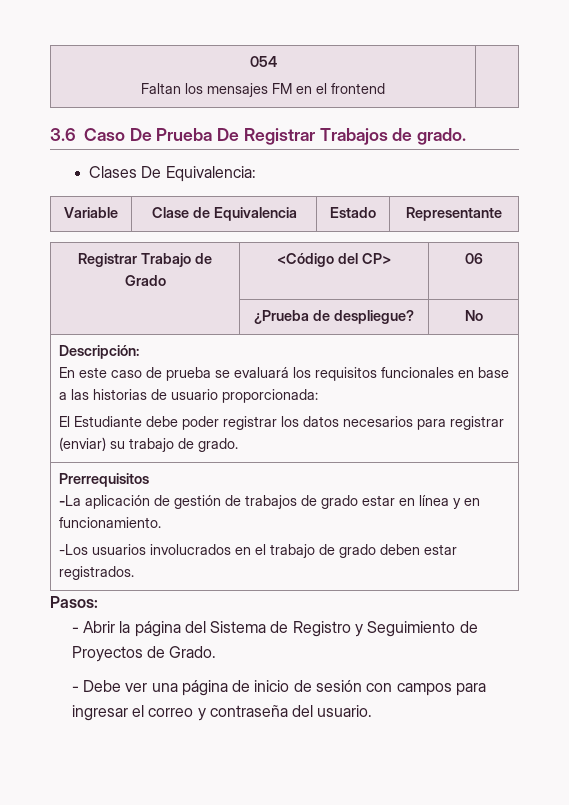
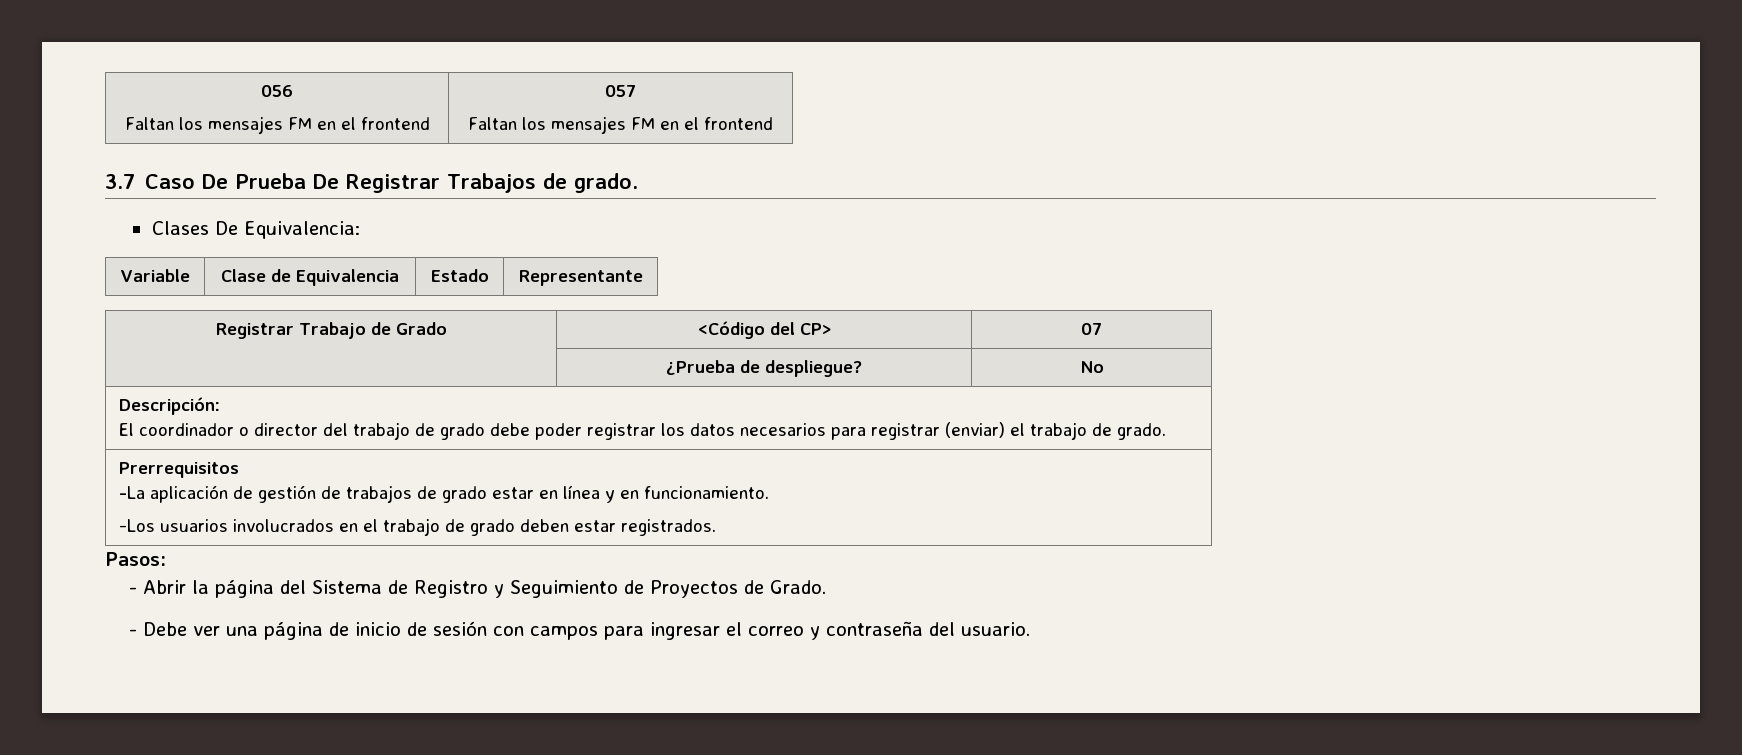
[249,56,277,67] 054 -> [261,85,293,97] 056
[50,128,76,141] // 3.6 -> [605,85,636,97] [468,116,773,134] [105,174,135,189] 057 // Faltan los mensajes FM en el frontend // 3.7
[464,253,483,264] 06 -> [1081,323,1102,335] 07
[59,367,510,381] [59,389,319,403] [59,416,143,427] En este caso de prueba se evaluará los requisitos funcionales en base a las historias de usuario proporcionada: // El Estudiante -> [119,422,486,440] El coordinador o director del trabajo de grado
[110,441,126,449] su -> [1010,423,1026,436] el

